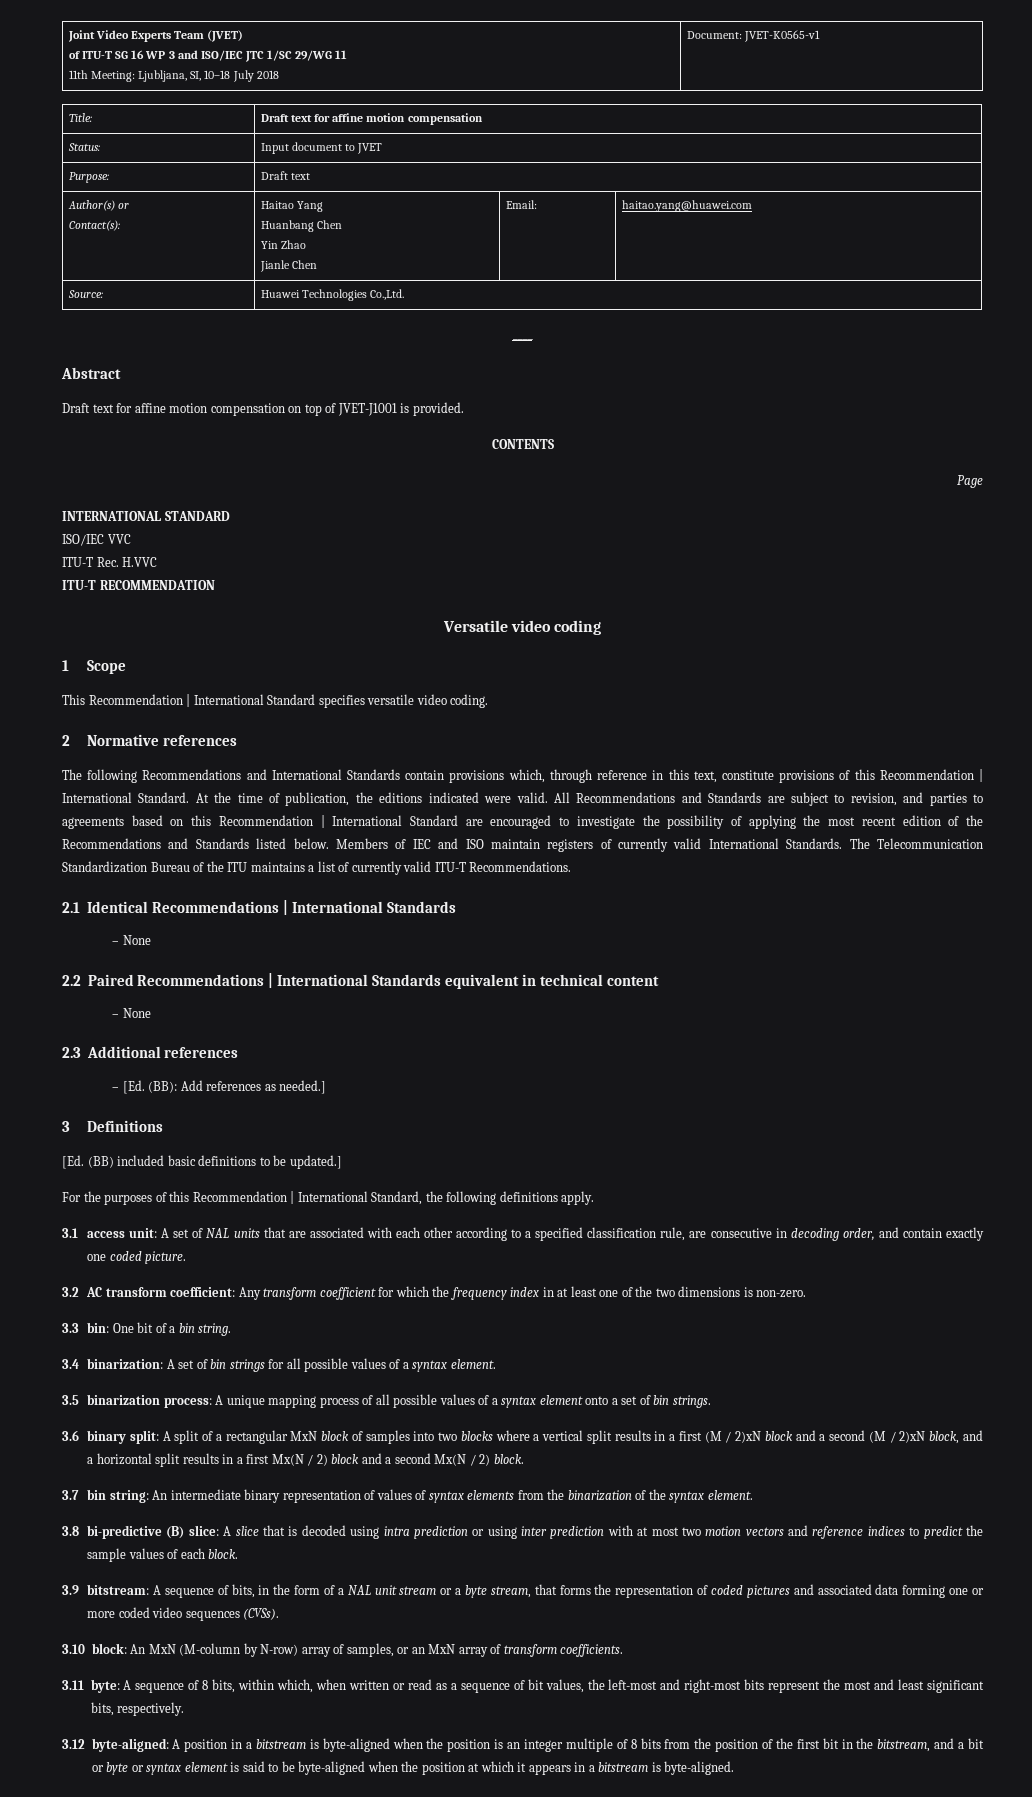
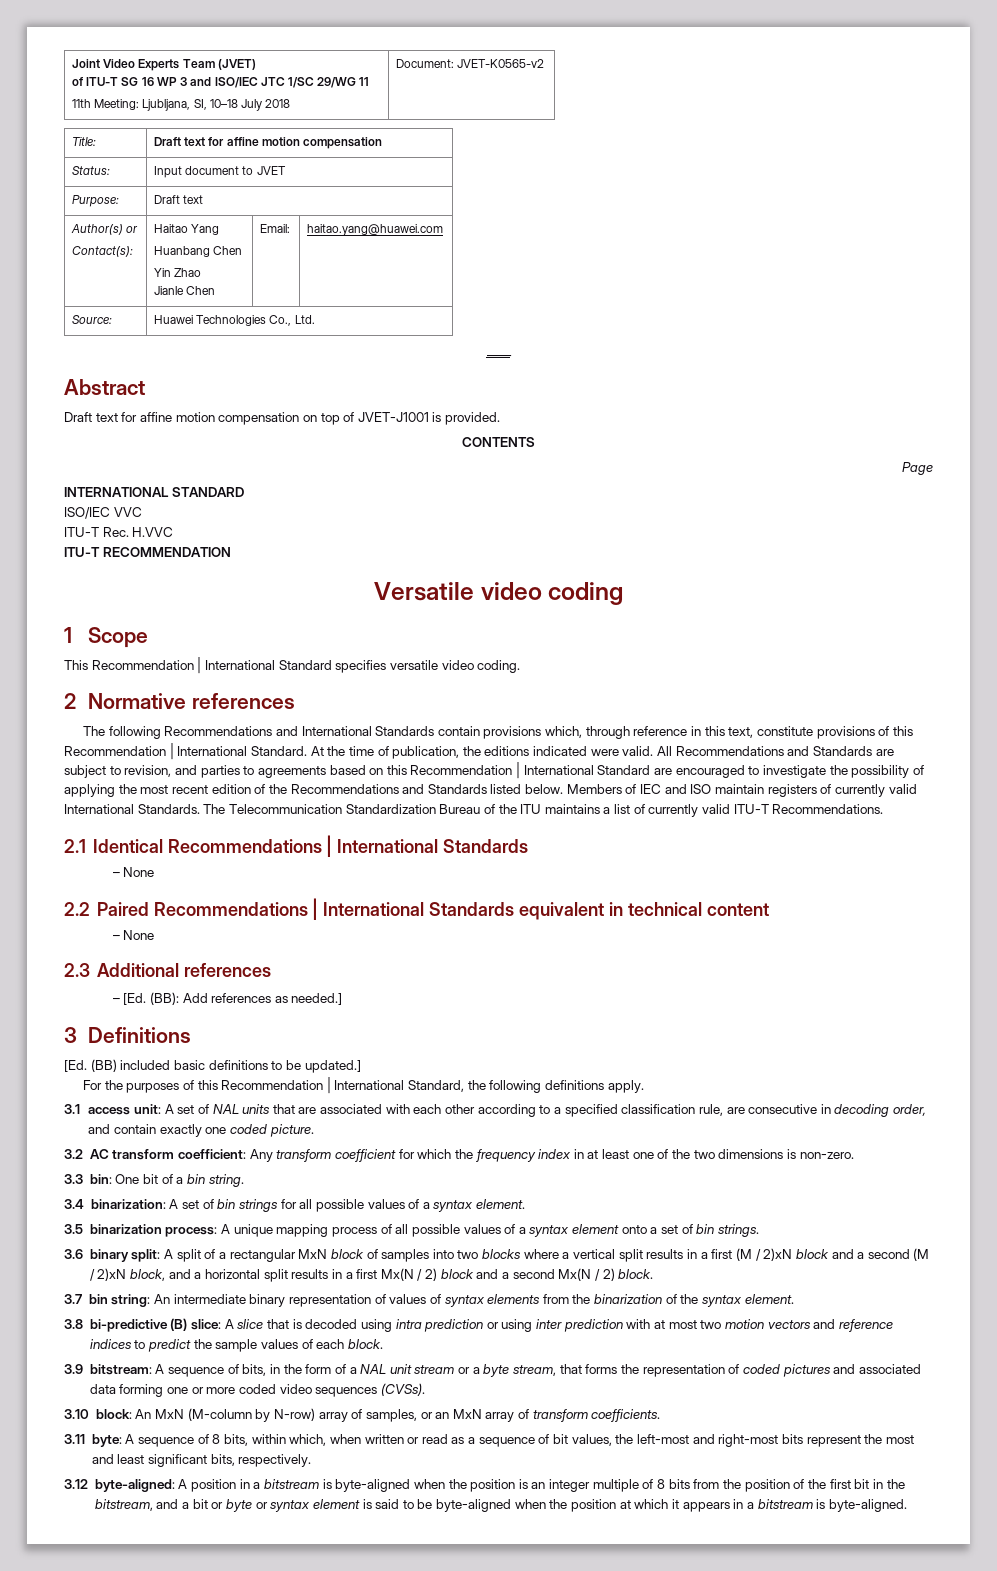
[744,30,821,42] JVET-K0565-v1 -> [457,59,545,68] JVET-K0565-v2
[370,289,405,300] Co.,Ltd. -> [269,315,315,326] Co., Ltd.

